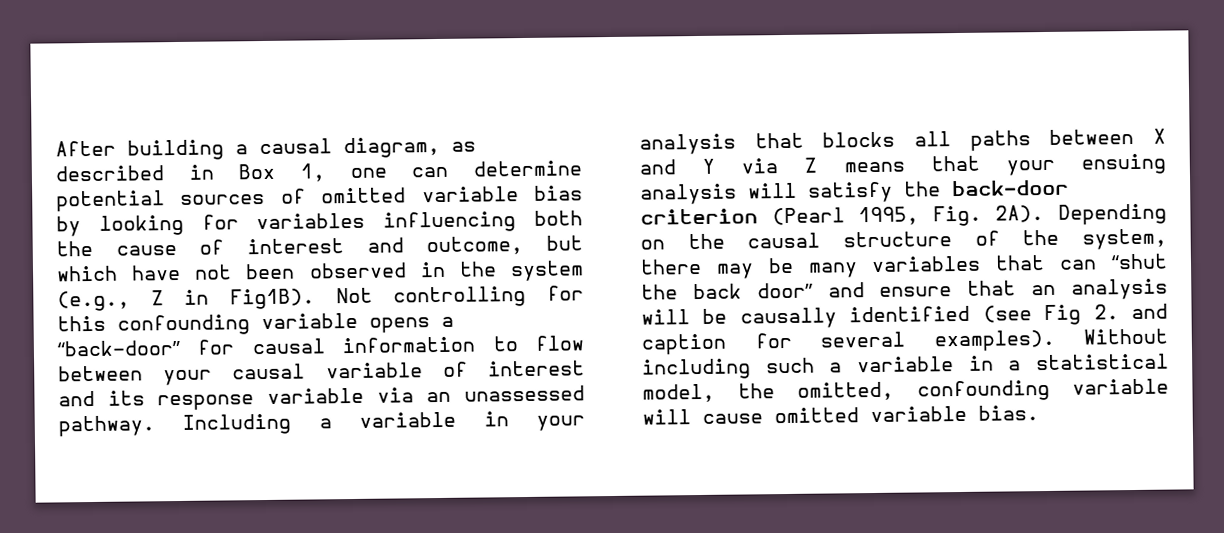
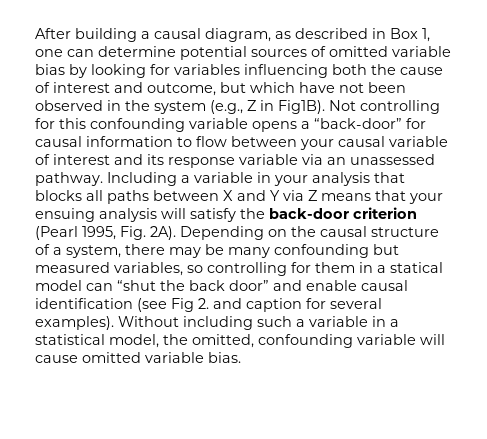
[1022,229,1060,246] the -> [53,247,62,255] a
[871,255,1046,273] variables that -> [274,244,399,258] [35,262,443,276] [35,280,82,291] confounding but measured variables, so controlling for them in a statical model
[879,278,1168,300] [641,305,971,329] ensure that an analysis will be causally identified -> [306,280,408,291] [35,298,133,309] enable causal identification

